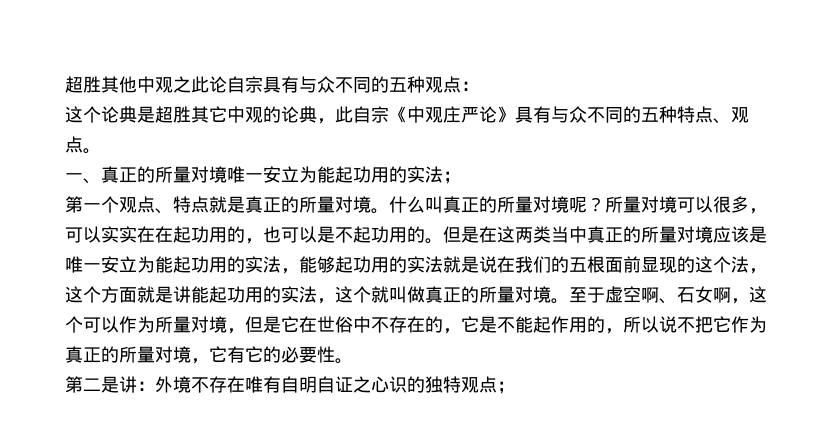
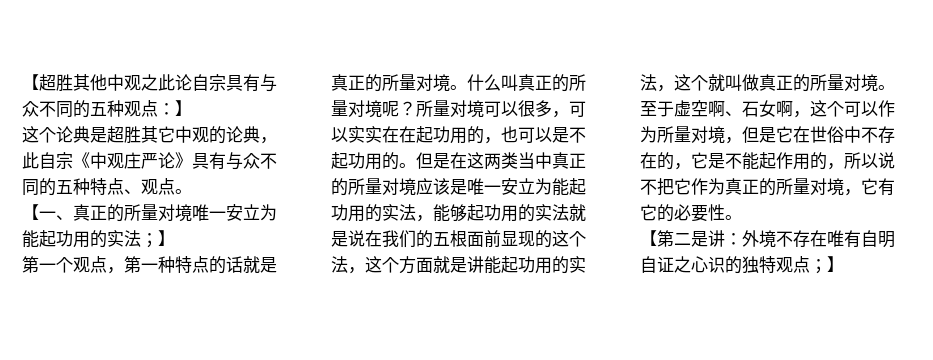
(65, 84) none -> [22,74,39,90] 【
(479, 86) none -> [175,100,192,116] 】
(101, 151) none -> [22,204,39,220] 【
(461, 177) none -> [158,230,175,246] 】
[155,196,209,214] 、特点 -> [107,256,243,274] ，第一种特点的话
(353, 361) none -> [640,230,657,246] 【
(515, 387) none -> [827,256,844,272] 】

